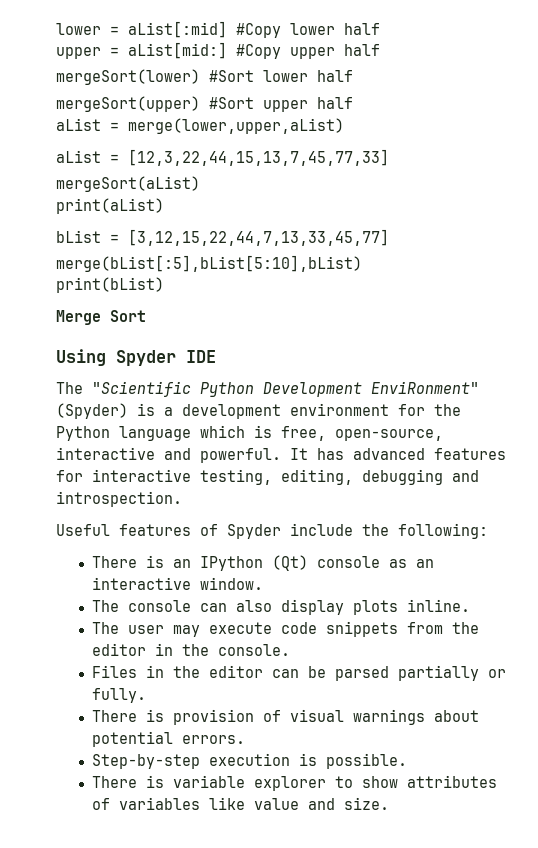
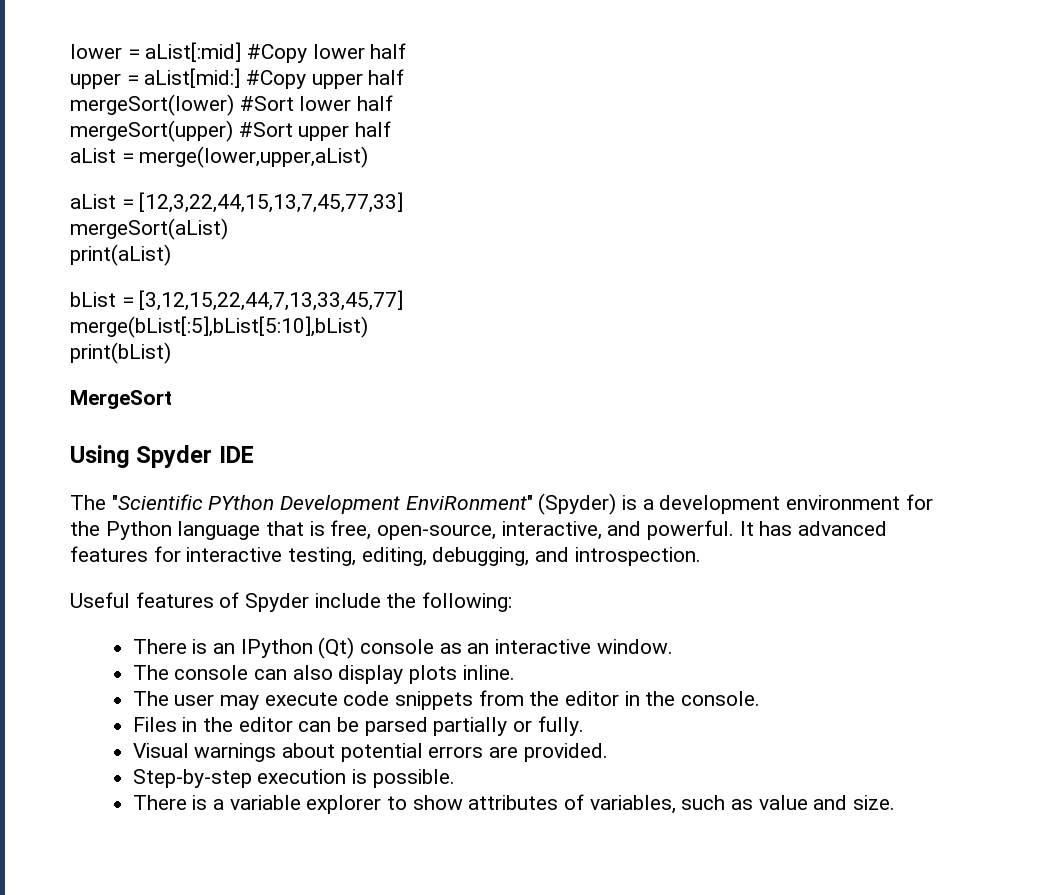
[56,310,146,325] Merge Sort -> [70,390,172,409] MergeSort
[200,382,254,397] Python -> [208,495,275,510] PYthon
[200,425,245,438] which -> [266,521,305,536] that
[56,447,155,460] interactive -> [501,521,602,540] interactive,
[362,469,443,485] debugging -> [432,547,530,566] debugging,
[92,709,480,725] [92,731,246,747] There is provision of visual warnings about potential errors. -> [132,743,608,762] Visual warnings about potential errors are provided.
(165, 781) none -> [213,799,225,810] a
[119,797,246,810] variables like -> [589,795,754,814] variables, such as

